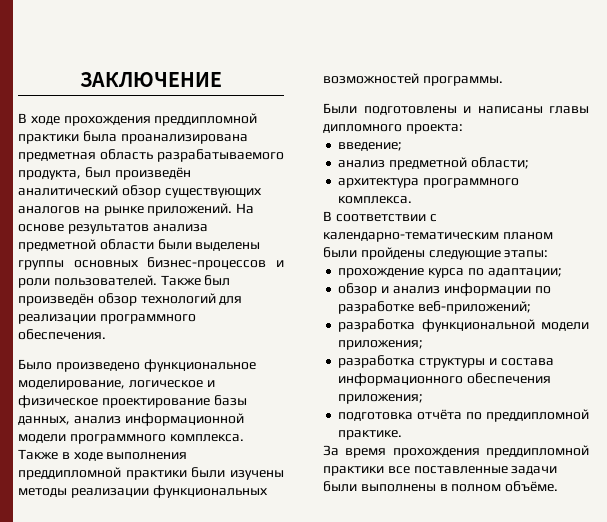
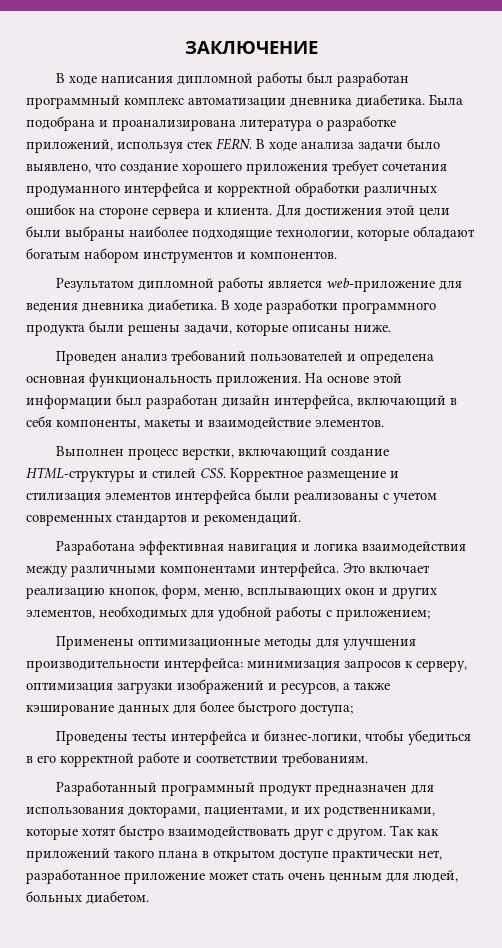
[63,113,258,126] [18,131,248,144] [18,149,284,162] [18,167,191,180] [18,185,262,198] [18,203,255,216] [18,224,208,234] [18,239,261,252] [18,257,284,270] [18,275,231,288] [18,293,243,306] [18,314,196,324] [18,329,106,340] [18,359,256,372] [18,380,215,390] [18,395,247,408] [18,413,244,426] [18,434,244,444] [18,449,188,461] [18,467,284,480] [18,485,268,498] [323,73,503,86] [323,103,589,115] [323,124,463,134] [338,142,403,151] [338,157,529,170] [338,178,520,188] [338,196,413,204] [323,211,437,222] [323,232,553,242] [323,247,549,260] [338,268,562,278] [338,283,551,296] [338,301,532,314] [338,319,589,332] [338,340,424,350] [338,355,554,368] [338,373,552,386] [338,394,424,404] [338,409,589,422] [338,430,403,440] [323,445,589,458] [323,466,558,476] [323,481,559,492] прохождения преддипломной практики была проанализирована предметная область разрабатываемого продукта, был произведён аналитический обзор существующих аналогов на рынке приложений. На основе результатов анализа предметной области были выделены группы основных бизнес-процессов и роли пользователей. Также был произведён обзор технологий для реализации программного обеспечения. // Было произведено функциональное моделирование, логическое и физическое проектирование базы данных, анализ информационной модели программного комплекса. Также в ходе выполнения преддипломной практики были изучены методы реализации функциональных возможностей программы. // Были подготовлены и написаны главы дипломного проекта: // введение; // анализ предметной области; // архитектура программного комплекса. // В соответствии с календарно-тематическим планом были пройдены следующие этапы: // прохождение курса по адаптации; // обзор и анализ информации по разработке веб-приложений; // разработка функциональной модели приложения; // разработка структуры и состава информационного обеспечения приложения; // подготовка отчёта по преддипломной практике. // За время прохождения преддипломной практики все поставленные задачи были выполнены в полном объёме. -> [100,72,409,87] [26,94,463,109] [26,116,396,131] [26,138,440,153] [26,160,447,175] [26,182,437,197] [26,204,450,219] [26,226,475,241] [26,248,337,263] [55,277,462,292] [26,299,436,314] [26,321,391,336] [55,350,434,365] [26,373,402,387] [26,394,457,409] [26,416,384,429] [55,446,389,460] [26,467,399,482] [26,489,437,504] [26,512,301,526] [55,540,466,555] [26,563,430,577] [26,585,437,599] [26,606,430,621] [55,636,416,650] [26,658,467,672] [26,679,390,694] [26,701,353,716] [55,730,471,745] [26,752,368,767] [55,781,434,796] [26,806,435,818] [26,825,439,840] [26,848,442,862] [26,869,458,884] [26,891,149,904] написания дипломной работы был разработан программный комплекс автоматизации дневника диабетика. Была подобрана и проанализирована литература о разработке приложений, используя стек FERN. В ходе анализа задачи было выявлено, что создание хорошего приложения требует сочетания продуманного интерфейса и корректной обработки различных ошибок на стороне сервера и клиента. Для достижения этой цели были выбраны наиболее подходящие технологии, которые обладают богатым набором инструментов и компонентов. // Результатом дипломной работы является web-приложение для ведения дневника диабетика. В ходе разработки программного продукта были решены задачи, которые описаны ниже. // Проведен анализ требований пользователей и определена основная функциональность приложения. На основе этой информации был разработан дизайн интерфейса, включающий в себя компоненты, макеты и взаимодействие элементов. // Выполнен процесс верстки, включающий создание HTML-структуры и стилей CSS. Корректное размещение и стилизация элементов интерфейса были реализованы с учетом современных стандартов и рекомендаций. // Разработана эффективная навигация и логика взаимодействия между различными компонентами интерфейса. Это включает реализацию кнопок, форм, меню, всплывающих окон и других элементов, необходимых для удобной работы с приложением; // Применены оптимизационные методы для улучшения производительности интерфейса: минимизация запросов к серверу, оптимизация загрузки изображений и ресурсов, а также кэширование данных для более быстрого доступа; // Проведены тесты интерфейса и бизнес-логики, чтобы убедиться в его корректной работе и соответствии требованиям. // Разработанный программный продукт предназначен для использования докторами, пациентами, и их родственниками, которые хотят быстро взаимодействовать друг с другом. Так как приложений такого плана в открытом доступе практически нет, разработанное приложение может стать очень ценным для людей, больных диабетом.

